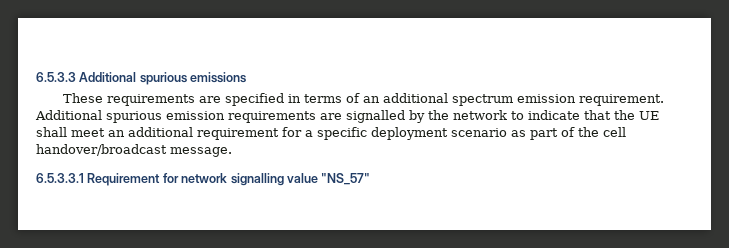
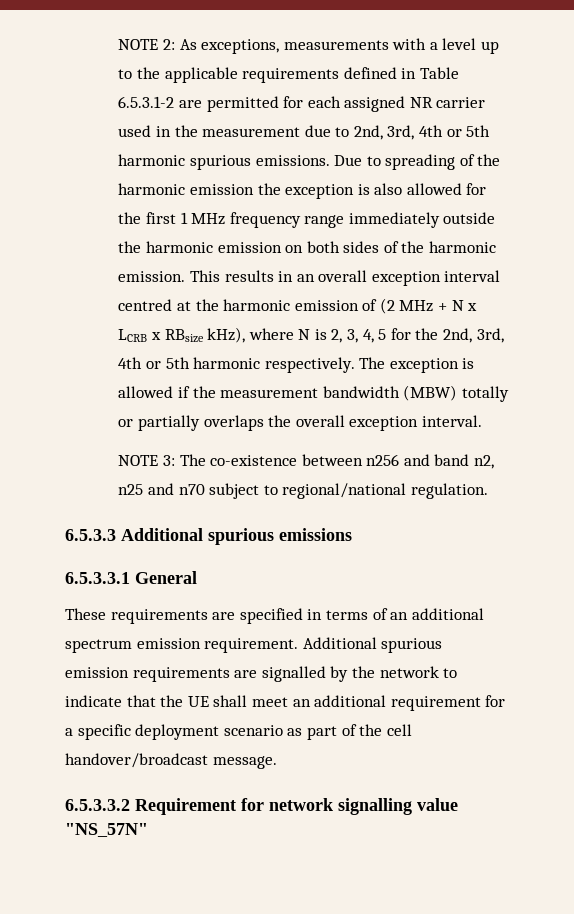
(36, 77) none -> [118,38,500,54] [118,67,459,83] [118,96,486,112] [118,125,491,140] [118,154,501,170] [118,183,487,199] [118,212,496,228] [118,241,497,253] [118,270,501,286] [118,298,478,314] [118,327,504,343] [118,357,475,373] [118,385,509,402] [118,415,482,431] [118,454,495,469] [118,483,488,499] NOTE 2: As exceptions, measurements with a level up to the applicable requirements defined in Table 6.5.3.1-2 are permitted for each assigned NR carrier used in the measurement due to 2nd, 3rd, 4th or 5th harmonic spurious emissions. Due to spreading of the harmonic emission the exception is also allowed for the first 1 MHz frequency range immediately outside the harmonic emission on both sides of the harmonic emission. This results in an overall exception interval centred at the harmonic emission of (2 MHz + N x LCRB x RBsize kHz), where N is 2, 3, 4, 5 for the 2nd, 3rd, 4th or 5th harmonic respectively. The exception is allowed if the measurement bandwidth (MBW) totally or partially overlaps the overall exception interval. // NOTE 3: The co-existence between n256 and band n2, n25 and n70 subject to regional/national regulation. //
(247, 77) none -> [65,571,197,584] // 6.5.3.3.1 General
[36,173,84,183] 6.5.3.3.1 -> [65,799,130,811] 6.5.3.3.2
[321,173,371,185] "NS_57" -> [65,823,148,837] "NS_57N"

